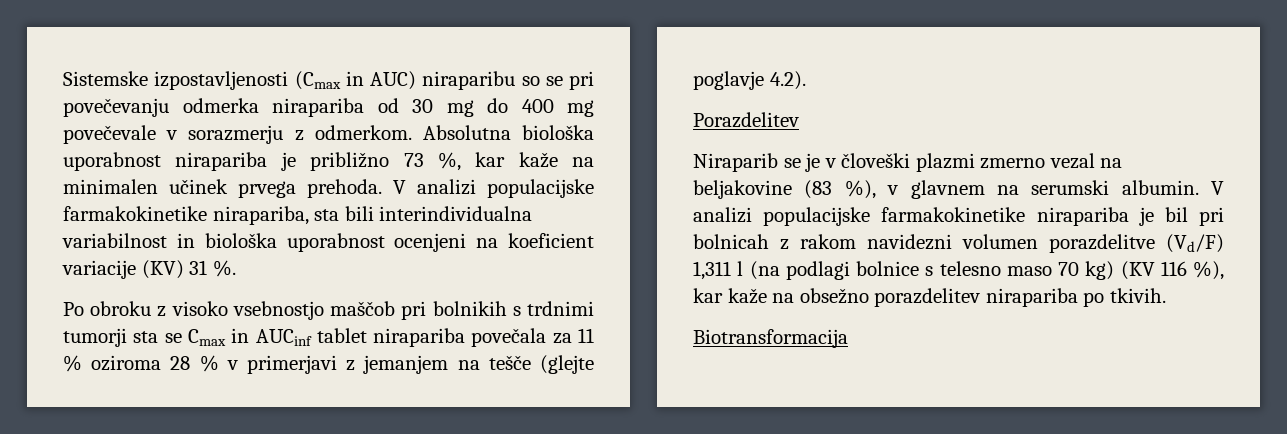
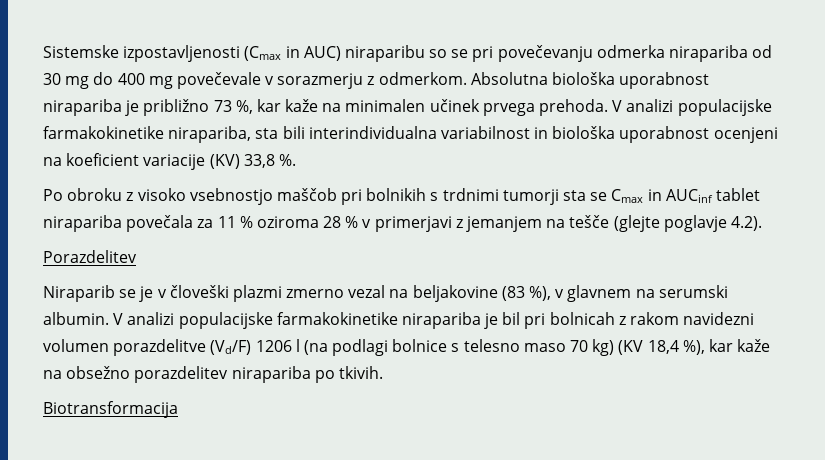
[189,260,208,275] 31 -> [243,154,275,168] 33,8
[693,261,731,280] 1,311 -> [255,340,292,352] 1206
[1160,261,1187,276] 116 -> [647,340,679,354] 18,4

